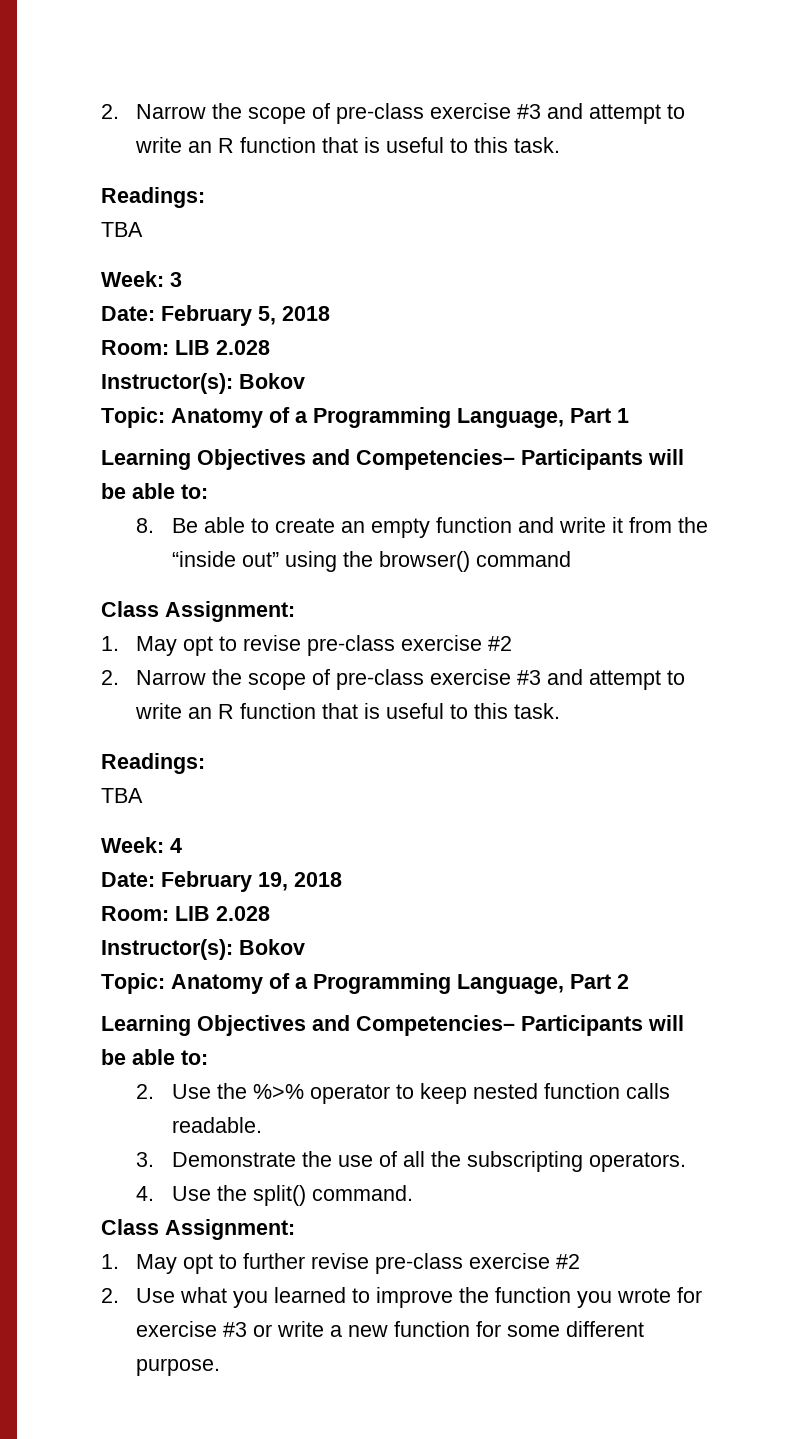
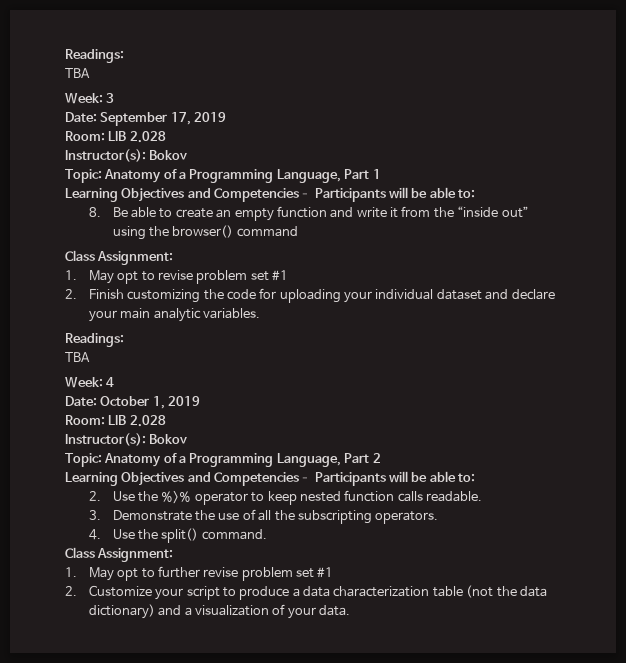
[101,103,686,124] [135,137,561,153] 2. Narrow the scope of pre-class exercise #3 and attempt to write an R function that is useful to this task. // -> (65, 56) none
[161,305,330,326] February 5, 2018 -> [100,112,227,126] September 17, 2019
[307,635,513,656] [101,669,686,690] [135,703,561,719] pre-class exercise #2 // 2. Narrow the scope of pre-class exercise #3 and attempt to write an R function that is useful to this task. -> [196,270,289,284] [65,288,555,303] [88,308,260,322] problem set #1 // 2. Finish customizing the code for uploading your individual dataset and declare your main analytic variables.
[161,871,342,892] February 19, 2018 -> [100,396,201,409] October 1, 2019
[375,1253,581,1274] [101,1287,703,1308] [136,1321,645,1337] [136,1358,221,1376] pre-class exercise #2 // 2. Use what you learned to improve the function you wrote for exercise #3 or write a new function for some different purpose. -> [241,567,334,581] [65,585,547,600] [88,604,351,619] problem set #1 // 2. Customize your script to produce a data characterization table (not the data dictionary) and a visualization of your data.

